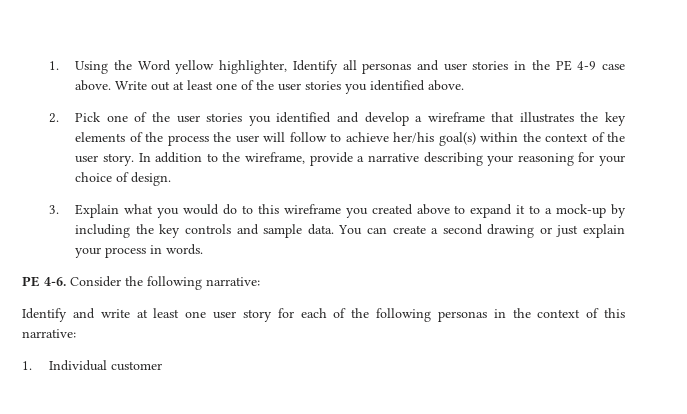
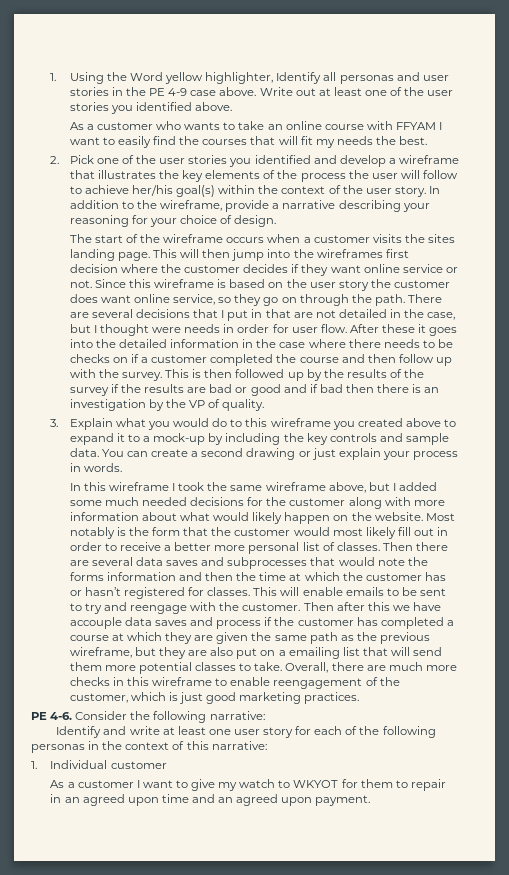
(465, 85) none -> [69,121,443,130] [69,136,428,148] // As a customer who wants to take an online course with FFYAM I want to easily find the courses that will fit my needs the best.
(172, 179) none -> [69,234,455,243] [69,249,409,261] [69,264,458,276] [69,279,450,291] [69,294,442,306] [69,309,456,321] [69,324,458,336] [69,339,453,348] [69,354,452,366] [69,369,425,381] [69,384,440,396] [69,399,265,411] // The start of the wireframe occurs when a customer visits the sites landing page. This will then jump into the wireframes first decision where the customer decides if they want online service or not. Since this wireframe is based on the user story the customer does want online service, so they go on through the path. There are several decisions that I put in that are not detailed in the case, but I thought were needs in order for user flow. After these it goes into the detailed information in the case where there needs to be checks on if a customer completed the course and then follow up with the survey. This is then followed up by the results of the survey if the results are bad or good and if bad then there is an investigation by the VP of quality.
(204, 249) none -> [69,482,437,493] [69,497,445,509] [69,512,455,524] [69,527,449,539] [69,542,448,554] [69,557,428,569] [69,572,446,581] [69,587,446,599] [69,602,441,614] [69,617,454,629] [69,632,430,644] [69,647,443,659] [69,662,457,674] [69,677,400,689] [69,692,360,704] // In this wireframe I took the same wireframe above, but I added some much needed decisions for the customer along with more information about what would likely happen on the website. Most notably is the form that the customer would most likely fill out in order to receive a better more personal list of classes. Then there are several data saves and subprocesses that would note the forms information and then the time at which the customer has or hasn’t registered for classes. This will enable emails to be sent to try and reengage with the customer. Then after this we have accouple data saves and process if the customer has completed a course at which they are given the same path as the previous wireframe, but they are also put on a emailing list that will send them more potential classes to take. Overall, there are much more checks in this wireframe to enable reengagement of the customer, which is just good marketing practices.
(162, 366) none -> [50,779,446,791] [50,794,371,806] // As a customer I want to give my watch to WKYOT for them to repair in an agreed upon time and an agreed upon payment.

